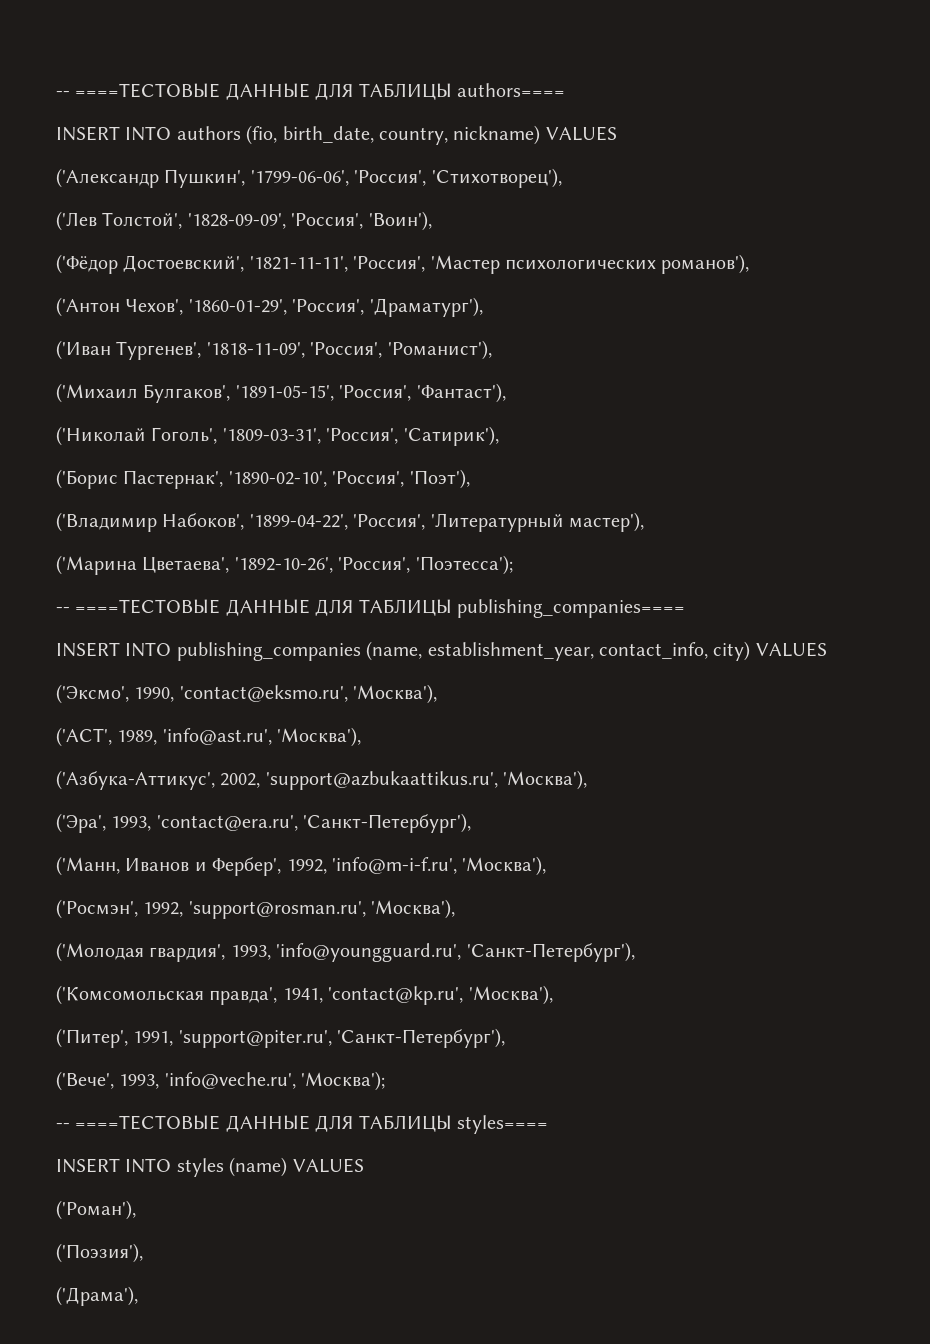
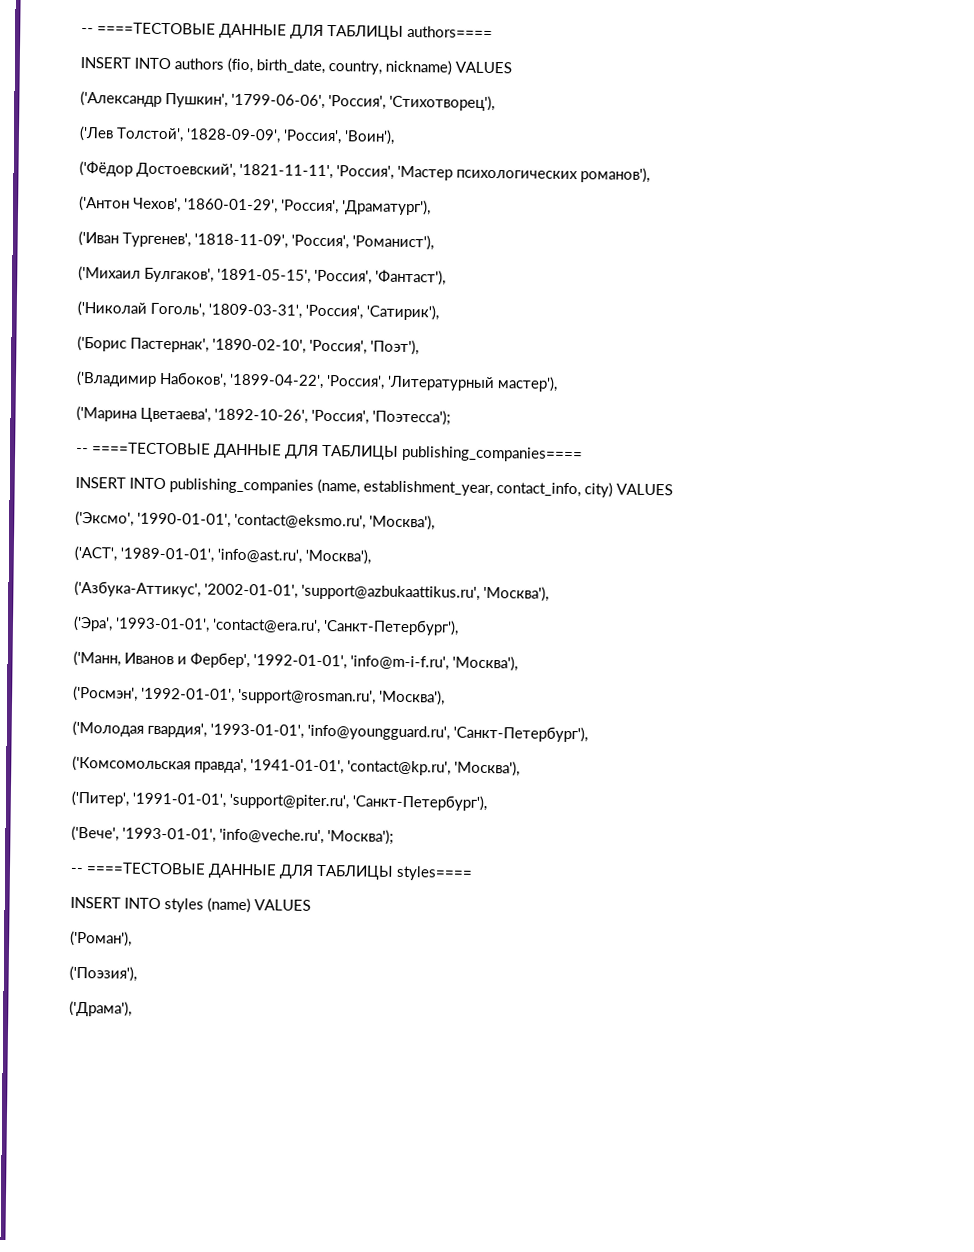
[134,687,175,702] 1990, -> [137,512,231,528] '1990-01-01',
[117,730,158,745] 1989, -> [120,547,214,563] '1989-01-01',
[220,773,261,788] 2002, -> [204,583,298,599] '2002-01-01',
[111,816,152,831] 1993, -> [115,617,210,633] '1993-01-01',
[286,859,327,874] 1992, -> [253,654,347,670] '1992-01-01',
[143,902,184,917] 1992, -> [141,687,235,703] '1992-01-01',
[230,945,271,960] 1993, -> [210,723,304,739] '1993-01-01',
[282,988,323,1003] 1941, -> [250,759,344,775] '1941-01-01',
[133,1031,174,1046] 1991, -> [132,792,226,808] '1991-01-01',
[119,1074,160,1089] 1993, -> [122,827,216,843] '1993-01-01',

